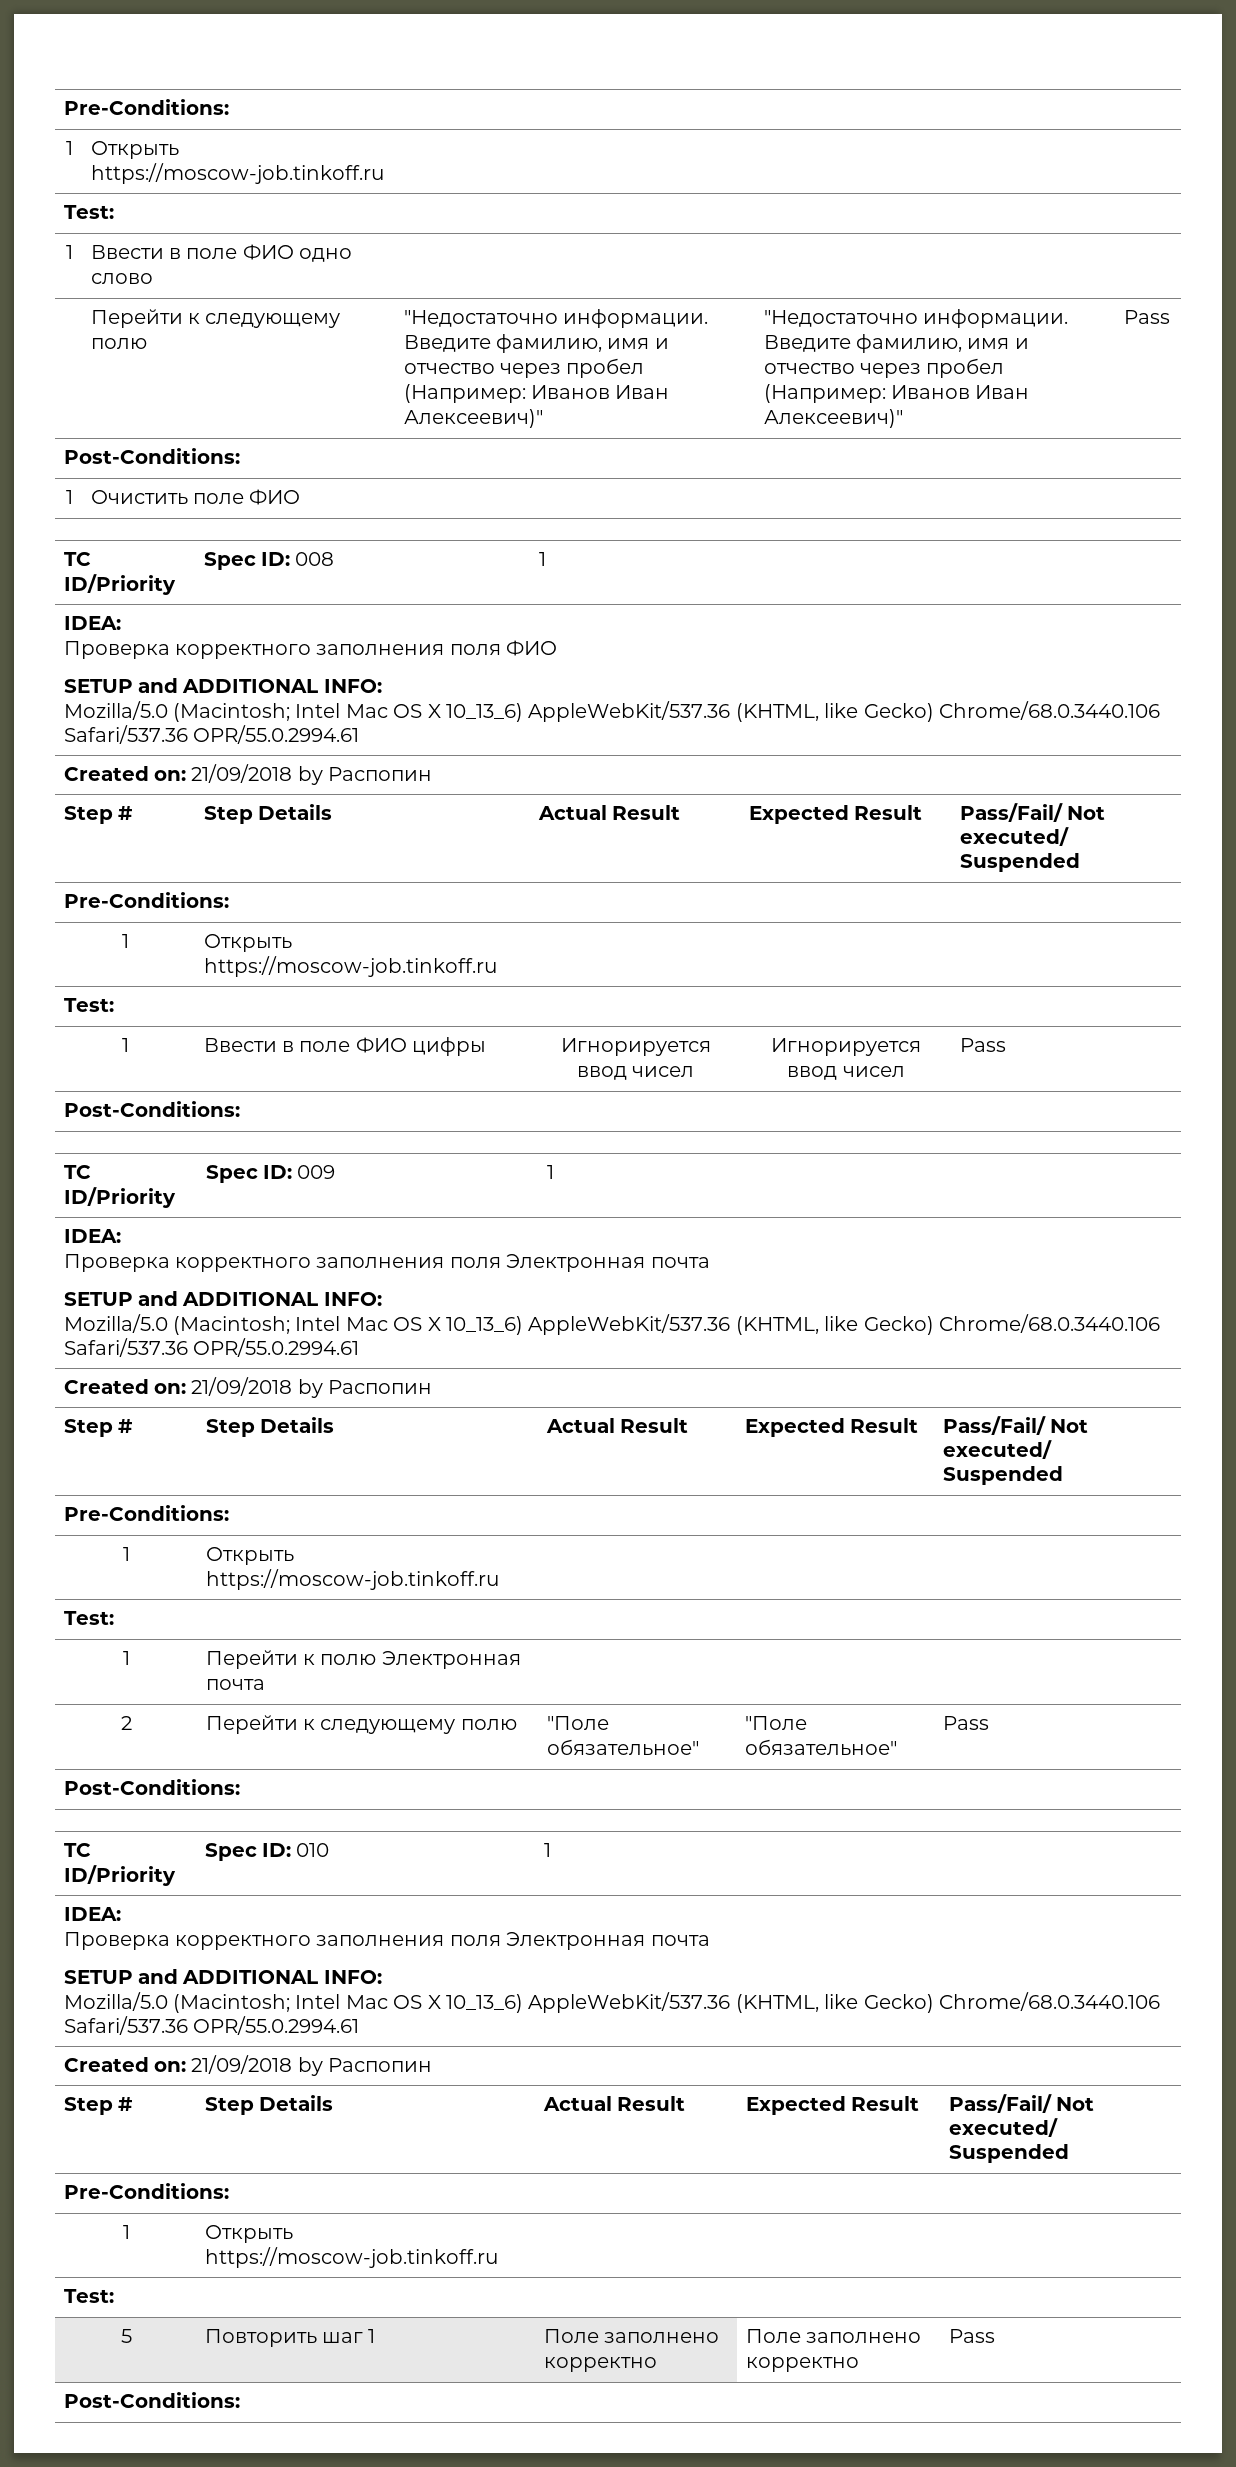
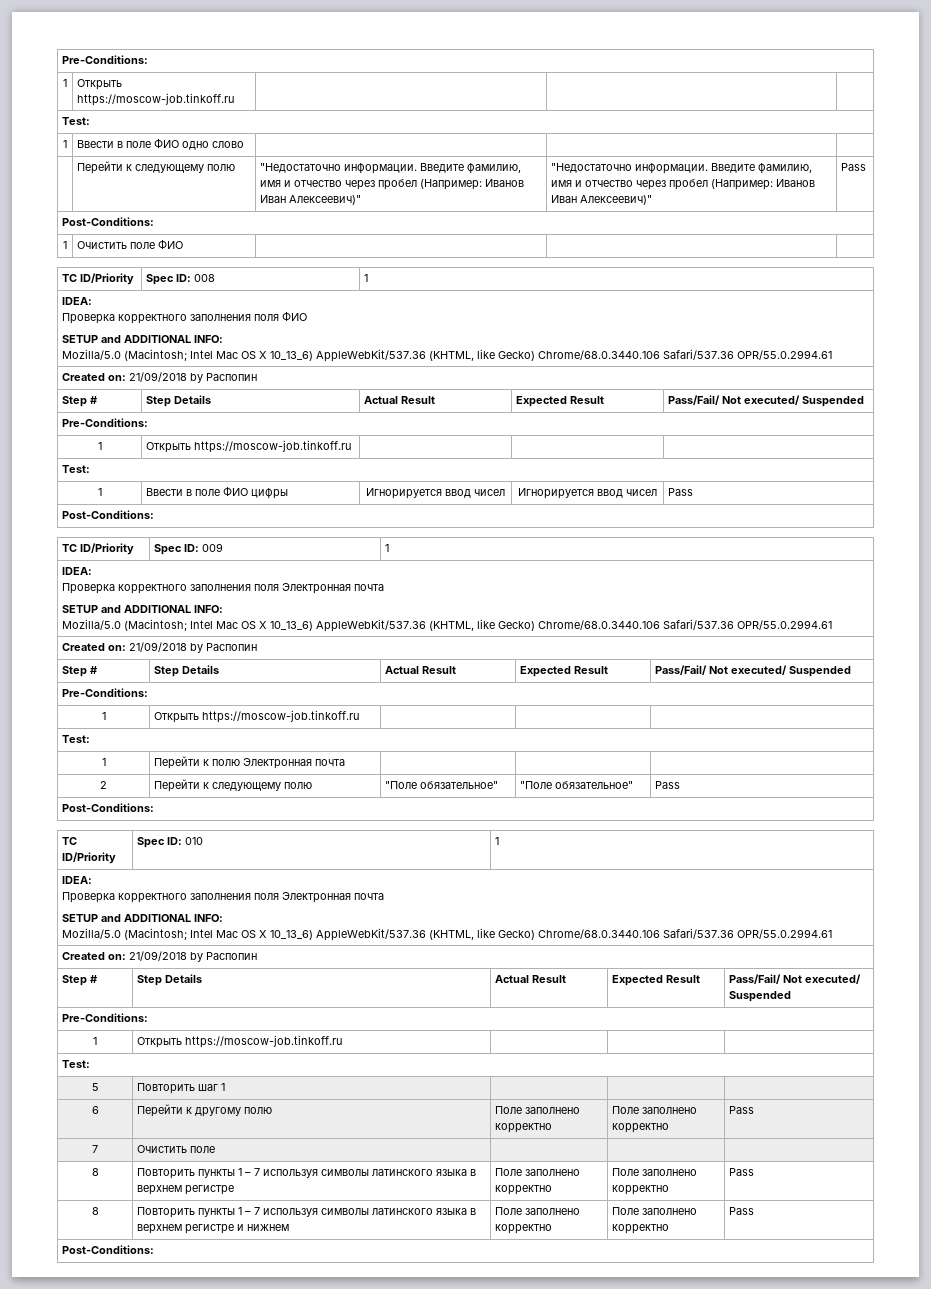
(376, 2336) none -> [91,1106,99,1114] [137,1104,273,1117] [495,1106,581,1114] [495,1123,553,1133] [612,1106,698,1114] [612,1123,670,1133] [729,1106,755,1114] [92,1145,98,1153] [137,1145,216,1153] [91,1168,99,1176] [137,1168,477,1179] [137,1185,235,1195] [495,1168,581,1176] [495,1185,553,1195] [612,1168,698,1176] [612,1185,670,1195] [729,1168,755,1176] [91,1207,99,1215] [137,1207,477,1218] [137,1224,290,1234] | | // 6 | Перейти к другому полю | Поле заполнено корректно | Поле заполнено корректно | Pass // 7 | Очистить поле | | | // 8 | Повторить пункты 1 – 7 используя символы латинского языка в верхнем регистре | Поле заполнено корректно | Поле заполнено корректно | Pass // 8 | Повторить пункты 1 – 7 используя символы латинского языка в верхнем регистре и нижнем |

